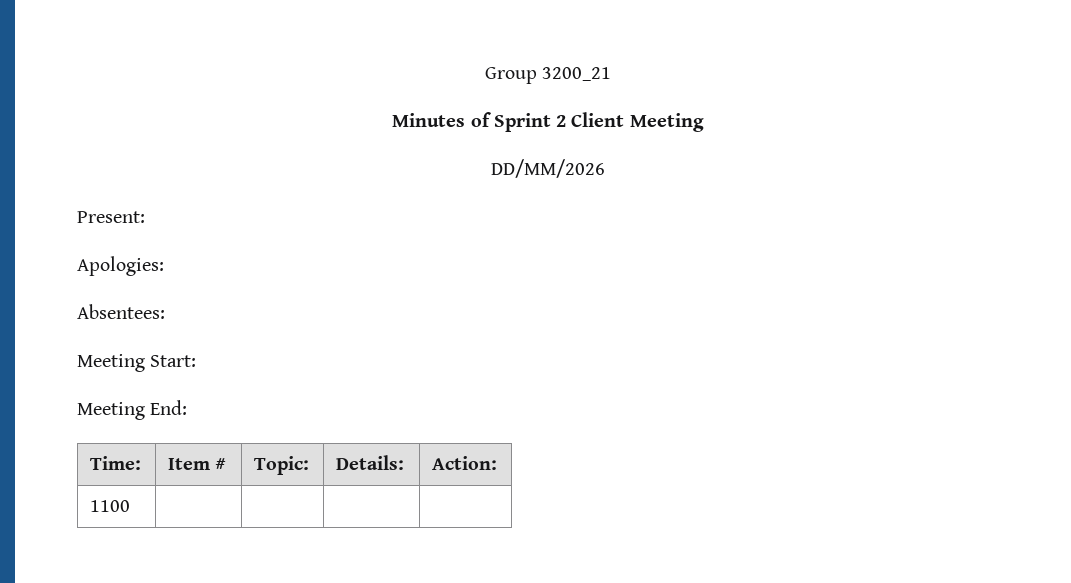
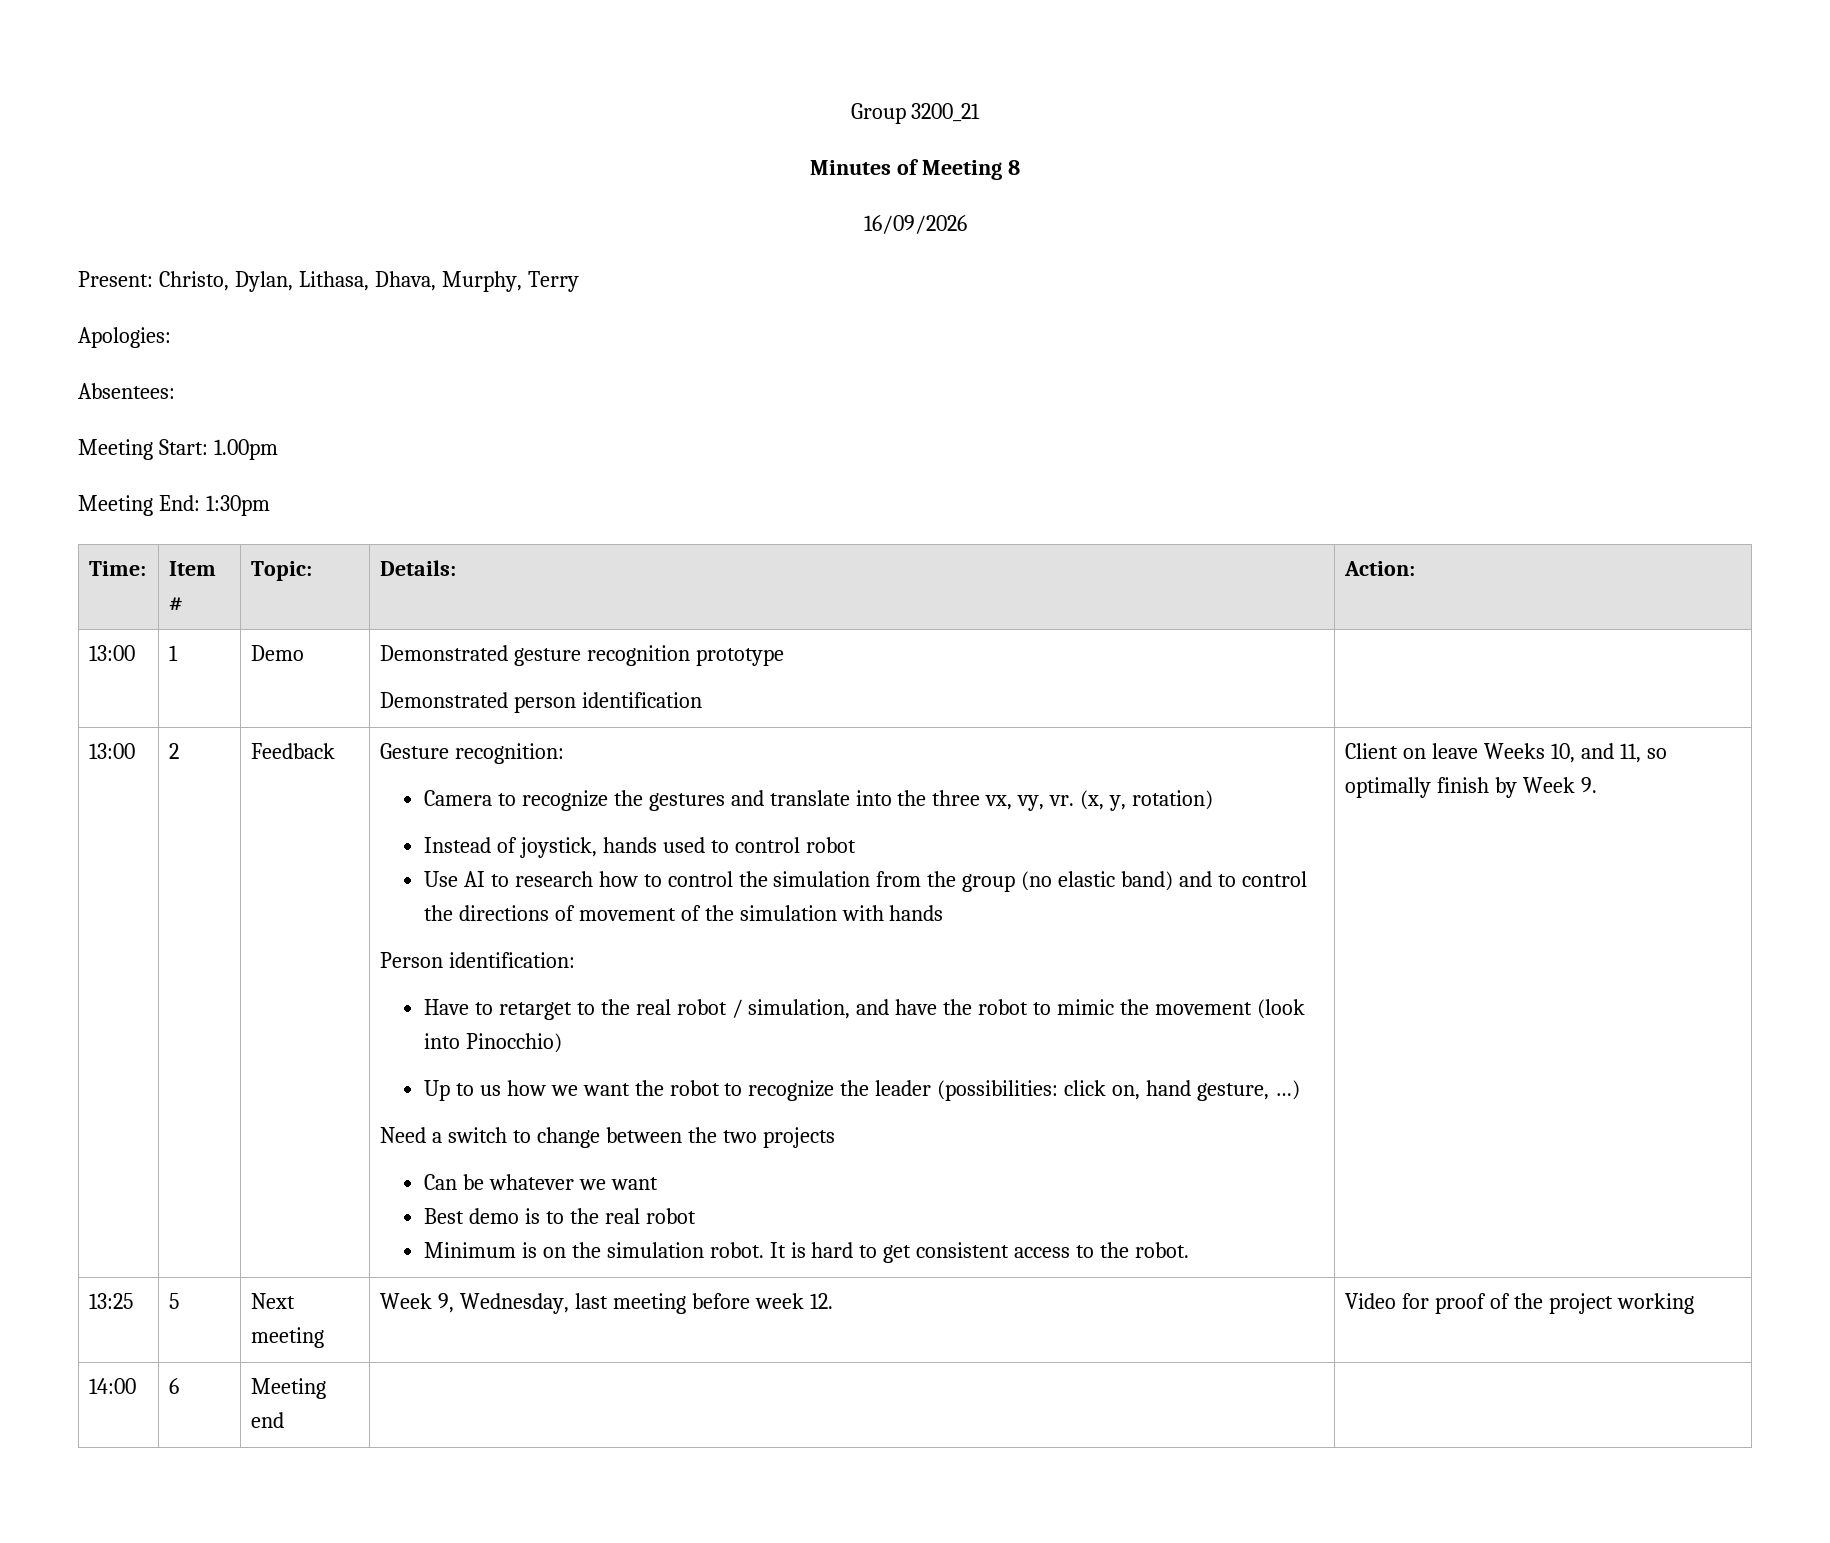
[493,112,704,132] [491,159,605,178] Sprint 2 Client Meeting // DD/MM/2026 -> [921,160,1020,180] [863,215,967,234] Meeting 8 // 16/09/2026
(145, 217) none -> [158,271,579,292] Christo, Dylan, Lithasa, Dhava, Murphy, Terry
(197, 361) none -> [213,439,278,460] 1.00pm
(188, 407) none -> [205,495,270,516] 1:30pm
[90,500,131,512] 1100 | | -> [89,645,136,661] [169,645,179,661] [251,645,305,661] [380,645,784,666] [380,692,702,713] [89,743,136,759] [169,743,180,759] [251,743,336,759] [380,743,564,764] [423,790,1214,811] [423,837,856,858] [423,871,1307,892] [423,905,944,921] [380,952,575,968] [423,999,1305,1020] [423,1033,562,1053] [423,1080,1300,1101] [380,1127,835,1148] [423,1174,658,1190] [423,1208,696,1224] [423,1242,1190,1263] [1345,743,1667,763] [1345,777,1597,798] [89,1293,134,1309] [169,1293,180,1309] [251,1293,296,1309] [251,1327,325,1348] [380,1293,833,1314] [1345,1293,1694,1314] [89,1378,137,1394] [169,1378,180,1394] [251,1378,327,1399] [251,1412,285,1428] 13:00 | 1 | Demo | Demonstrated gesture recognition prototype // Demonstrated person identification | // 13:00 | 2 | Feedback | Gesture recognition: // Camera to recognize the gestures and translate into the three vx, vy, vr. (x, y, rotation) // Instead of joystick, hands used to control robot // Use AI to research how to control the simulation from the group (no elastic band) and to control the directions of movement of the simulation with hands // Person identification: // Have to retarget to the real robot / simulation, and have the robot to mimic the movement (look into Pinocchio) // Up to us how we want the robot to recognize the leader (possibilities: click on, hand gesture, …) // Need a switch to change between the two projects // Can be whatever we want // Best demo is to the real robot // Minimum is on the simulation robot. It is hard to get consistent access to the robot. | Client on leave Weeks 10, and 11, so optimally finish by Week 9. // 13:25 | 5 | Next meeting | Week 9, Wednesday, last meeting before week 12. | Video for proof of the project working // 14:00 | 6 | Meeting end

